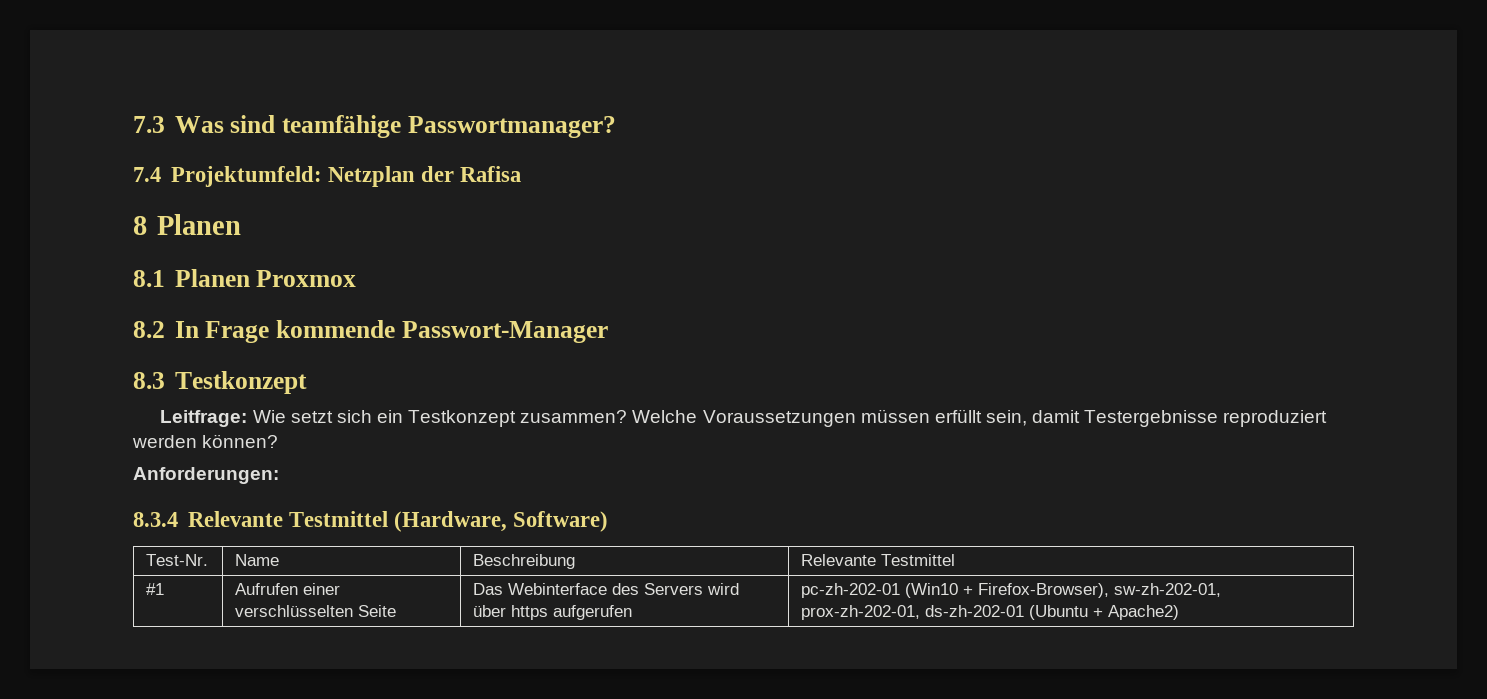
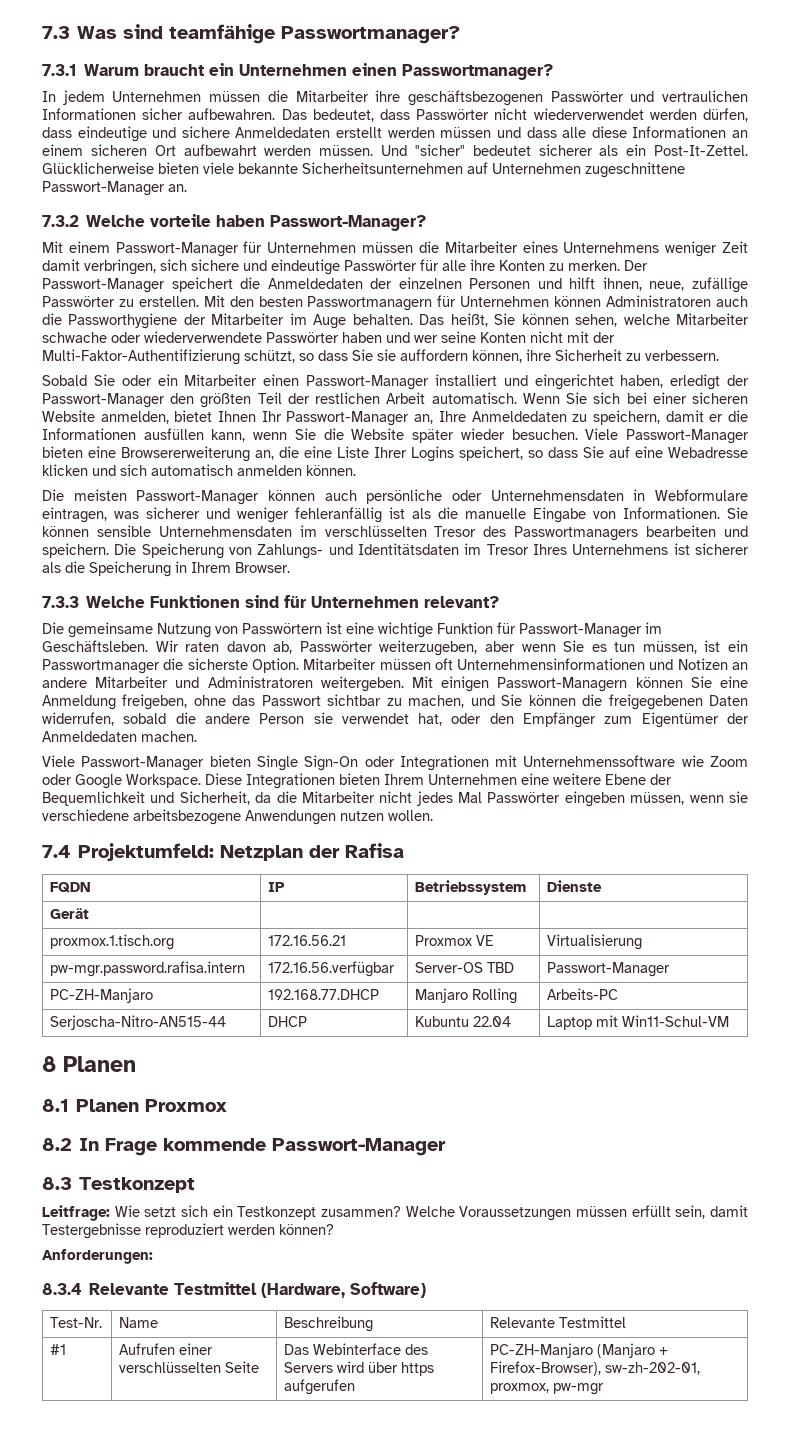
[133,166,521,187] 7.4 Projektumfeld: Netzplan der Rafisa -> [42,63,554,80] [42,90,748,106] [42,108,748,122] [42,126,749,142] [42,144,749,156] [42,162,685,178] [42,181,187,196] [42,214,427,231] [42,241,749,257] [42,259,648,275] [42,277,748,293] [42,295,748,311] [42,313,749,329] [42,331,615,343] [42,349,719,365] [42,374,750,390] [42,392,749,408] [42,410,749,426] [42,428,750,444] [42,446,748,462] [42,464,356,476] [42,489,748,505] [42,507,748,523] [42,525,749,541] [42,543,750,559] [42,561,290,577] [42,595,500,608] [42,622,662,638] [42,640,748,656] [42,658,748,674] [42,676,749,692] [42,694,748,710] [42,712,749,728] [42,731,197,742] [42,755,748,771] [42,773,672,789] [42,791,748,807] [42,809,433,825] [42,843,405,861] [50,882,92,893] [268,882,286,892] [415,880,527,895] [547,880,603,892] [50,908,90,919] [50,934,175,950] [268,935,347,946] [415,935,495,946] [547,934,643,950] [50,961,246,977] [268,961,396,977] [415,962,515,973] [547,962,671,977] [50,988,154,1003] [268,989,380,1000] [415,988,518,1004] [547,988,619,1000] [50,1015,227,1030] [268,1016,308,1027] [415,1016,512,1027] [547,1015,730,1030] 7.3.1 Warum braucht ein Unternehmen einen Passwortmanager? // In jedem Unternehmen müssen die Mitarbeiter ihre geschäftsbezogenen Passwörter und vertraulichen Informationen sicher aufbewahren. Das bedeutet, dass Passwörter nicht wiederverwendet werden dürfen, dass eindeutige und sichere Anmeldedaten erstellt werden müssen und dass alle diese Informationen an einem sicheren Ort aufbewahrt werden müssen. Und "sicher" bedeutet sicherer als ein Post-It-Zettel. Glücklicherweise bieten viele bekannte Sicherheitsunternehmen auf Unternehmen zugeschnittene Passwort-Manager an. // 7.3.2 Welche vorteile haben Passwort-Manager? // Mit einem Passwort-Manager für Unternehmen müssen die Mitarbeiter eines Unternehmens weniger Zeit damit verbringen, sich sichere und eindeutige Passwörter für alle ihre Konten zu merken. Der Passwort-Manager speichert die Anmeldedaten der einzelnen Personen und hilft ihnen, neue, zufällige Passwörter zu erstellen. Mit den besten Passwortmanagern für Unternehmen können Administratoren auch die Passworthygiene der Mitarbeiter im Auge behalten. Das heißt, Sie können sehen, welche Mitarbeiter schwache oder wiederverwendete Passwörter haben und wer seine Konten nicht mit der Multi-Faktor-Authentifizierung schützt, so dass Sie sie auffordern können, ihre Sicherheit zu verbessern. // Sobald Sie oder ein Mitarbeiter einen Passwort-Manager installiert und eingerichtet haben, erledigt der Passwort-Manager den größten Teil der restlichen Arbeit automatisch. Wenn Sie sich bei einer sicheren Website anmelden, bietet Ihnen Ihr Passwort-Manager an, Ihre Anmeldedaten zu speichern, damit er die Informationen ausfüllen kann, wenn Sie die Website später wieder besuchen. Viele Passwort-Manager bieten eine Browsererweiterung an, die eine Liste Ihrer Logins speichert, so dass Sie auf eine Webadresse klicken und sich automatisch anmelden können. // Die meisten Passwort-Manager können auch persönliche oder Unternehmensdaten in Webformulare eintragen, was sicherer und weniger fehleranfällig ist als die manuelle Eingabe von Informationen. Sie können sensible Unternehmensdaten im verschlüsselten Tresor des Passwortmanagers bearbeiten und speichern. Die Speicherung von Zahlungs- und Identitätsdaten im Tresor Ihres Unternehmens ist sicherer als die Speicherung in Ihrem Browser. // 7.3.3 Welche Funktionen sind für Unternehmen relevant? // Die gemeinsame Nutzung von Passwörtern ist eine wichtige Funktion für Passwort-Manager im Geschäftsleben. Wir raten davon ab, Passwörter weiterzugeben, aber wenn Sie es tun müssen, ist ein Passwortmanager die sicherste Option. Mitarbeiter müssen oft Unternehmensinformationen und Notizen an andere Mitarbeiter und Administratoren weitergeben. Mit einigen Passwort-Managern können Sie eine Anmeldung freigeben, ohne das Passwort sichtbar zu machen, und Sie können die freigegebenen Daten widerrufen, sobald die andere Person sie verwendet hat, oder den Empfänger zum Eigentümer der Anmeldedaten machen. // Viele Passwort-Manager bieten Single Sign-On oder Integrationen mit Unternehmenssoftware wie Zoom oder Google Workspace. Diese Integrationen bieten Ihrem Unternehmen eine weitere Ebene der Bequemlichkeit und Sicherheit, da die Mitarbeiter nicht jedes Mal Passwörter eingeben müssen, wenn sie verschiedene arbeitsbezogene Anwendungen nutzen wollen. // 7.4 Projektumfeld: Netzplan der Rafisa // FQDN | IP | Betriebssystem | Dienste // Gerät | | | // proxmox.1.tisch.org | 172.16.56.21 | Proxmox VE | Virtualisierung // pw-mgr.password.rafisa.intern | 172.16.56.verfügbar | Server-OS TBD | Passwort-Manager // PC-ZH-Manjaro | 192.168.77.DHCP | Manjaro Rolling | Arbeits-PC // Serjoscha-Nitro-AN515-44 | DHCP | Kubuntu 22.04 | Laptop mit Win11-Schul-VM
[801,583,959,598] pc-zh-202-01 (Win10 -> [490,1343,656,1358] PC-ZH-Manjaro (Manjaro
[801,605,1180,620] prox-zh-202-01, ds-zh-202-01 (Ubuntu + Apache2) -> [490,1383,605,1395] proxmox, pw-mgr

